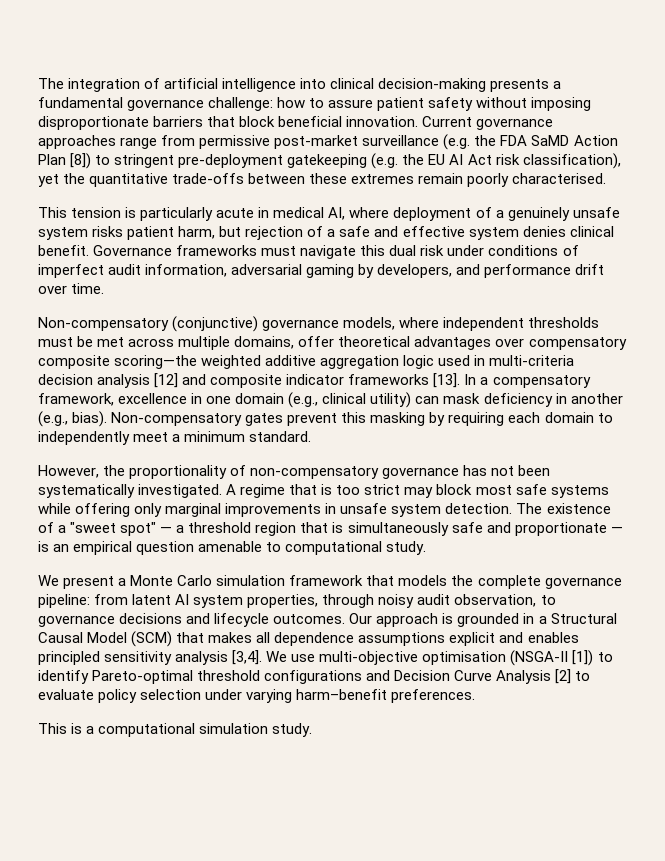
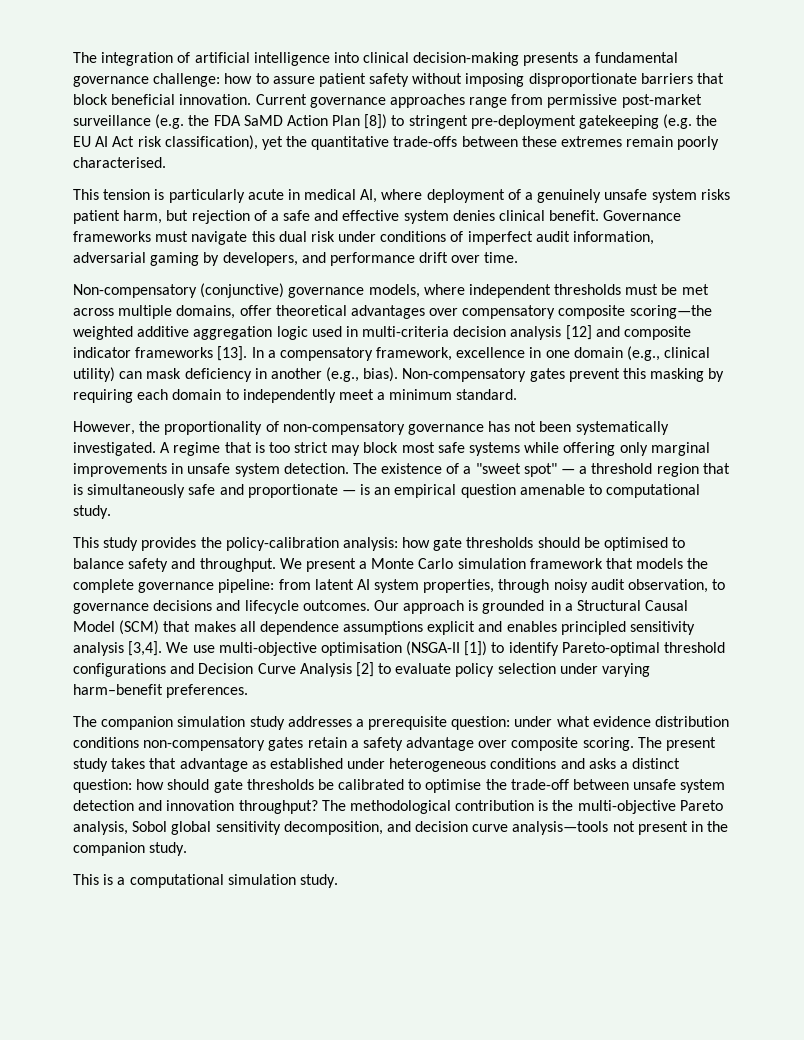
(427, 548) none -> [73,537,686,551] [73,558,276,572] This study provides the policy-calibration analysis: how gate thresholds should be optimised to balance safety and throughput.
(476, 696) none -> [73,716,730,730] [73,737,717,751] [73,758,681,772] [73,779,726,793] [73,800,723,814] [73,821,729,835] [73,842,188,856] // The companion simulation study addresses a prerequisite question: under what evidence distribution conditions non-compensatory gates retain a safety advantage over composite scoring. The present study takes that advantage as established under heterogeneous conditions and asks a distinct question: how should gate thresholds be calibrated to optimise the trade-off between unsafe system detection and innovation throughput? The methodological contribution is the multi-objective Pareto analysis, Sobol global sensitivity decomposition, and decision curve analysis—tools not present in the companion study.

